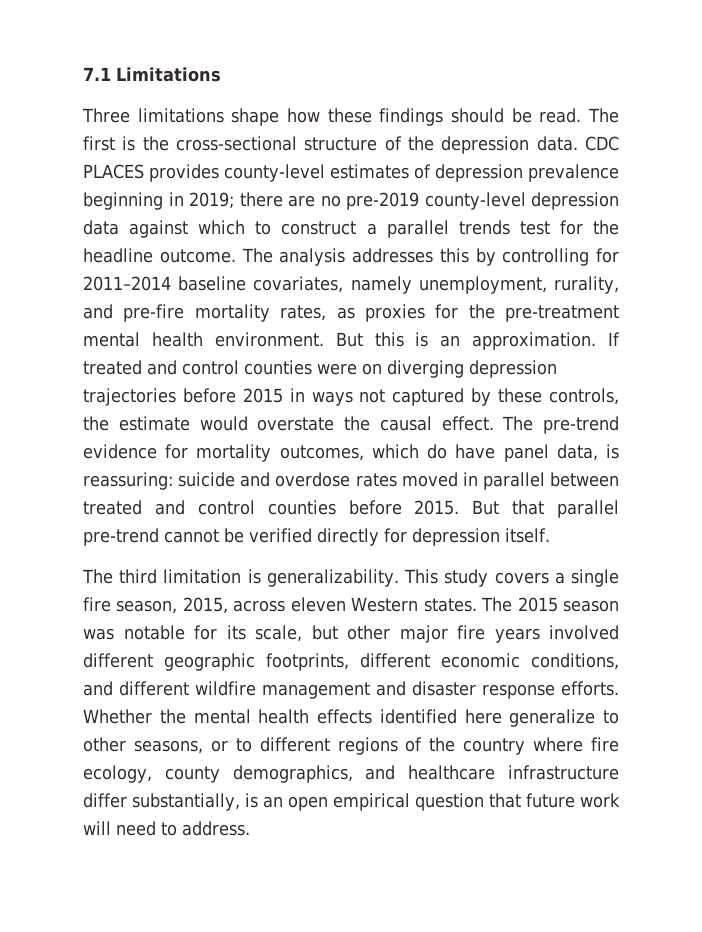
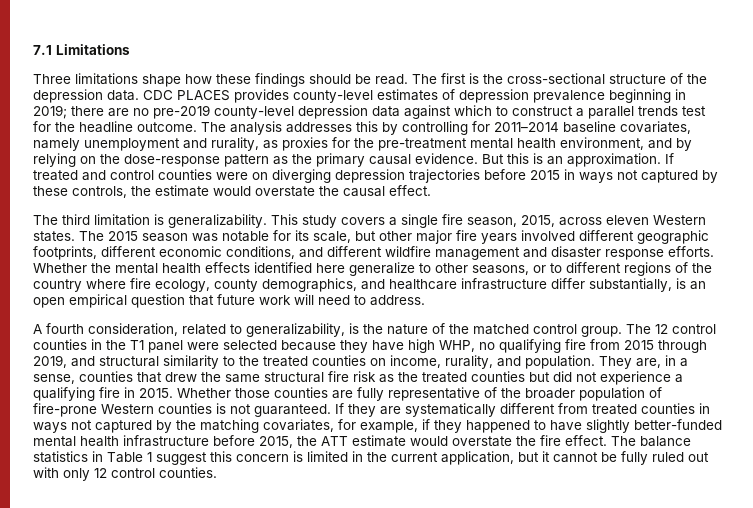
[418,276,619,294] [83,304,327,322] unemployment, rurality, and pre-fire mortality rates, -> [84,137,259,151] unemployment and rurality,
[214,332,324,347] environment. -> [560,137,692,151] [33,153,478,167] environment, and by relying on the dose-response pattern as the primary causal evidence.
[502,416,619,434] [83,444,619,462] [83,472,619,490] [83,500,619,518] [83,528,550,546] The pre-trend evidence for mortality outcomes, which do have panel data, is reassuring: suicide and overdose rates moved in parallel between treated and control counties before 2015. But that parallel pre-trend cannot be verified directly for depression itself. -> (431, 190) none
(250, 828) none -> [33,323,716,337] [33,339,707,353] [33,355,688,369] [33,371,683,385] [33,387,662,401] [33,403,710,417] [33,419,722,433] [33,435,691,448] [33,451,709,465] [33,467,217,481] // A fourth consideration, related to generalizability, is the nature of the matched control group. The 12 control counties in the T1 panel were selected because they have high WHP, no qualifying fire from 2015 through 2019, and structural similarity to the treated counties on income, rurality, and population. They are, in a sense, counties that drew the same structural fire risk as the treated counties but did not experience a qualifying fire in 2015. Whether those counties are fully representative of the broader population of fire-prone Western counties is not guaranteed. If they are systematically different from treated counties in ways not captured by the matching covariates, for example, if they happened to have slightly better-funded mental health infrastructure before 2015, the ATT estimate would overstate the fire effect. The balance statistics in Table 1 suggest this concern is limited in the current application, but it cannot be fully ruled out with only 12 control counties.

